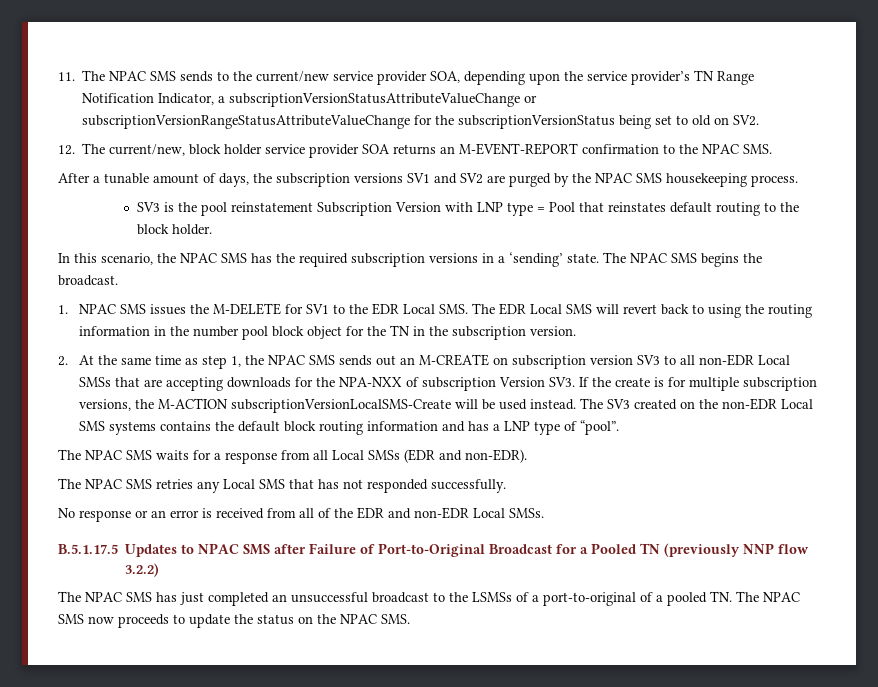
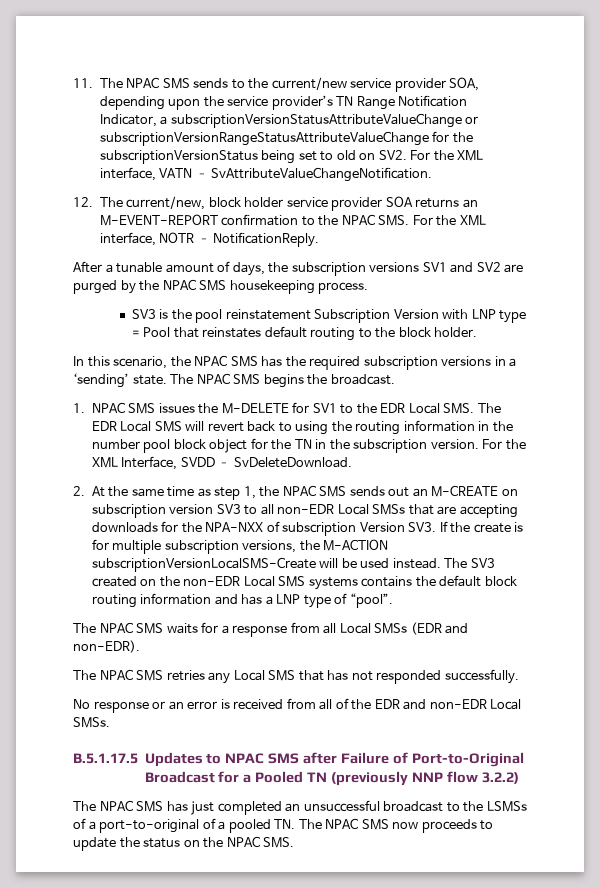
(760, 120) none -> [410,150,484,161] [99,167,433,182] For the XML interface, VATN – SvAttributeValueChangeNotification.
(773, 149) none -> [412,215,486,226] [99,232,320,247] For the XML interface, NOTR – NotificationReply.
(576, 331) none -> [482,439,526,450] [91,456,352,470] For the XML Interface, SVDD – SvDeleteDownload.

